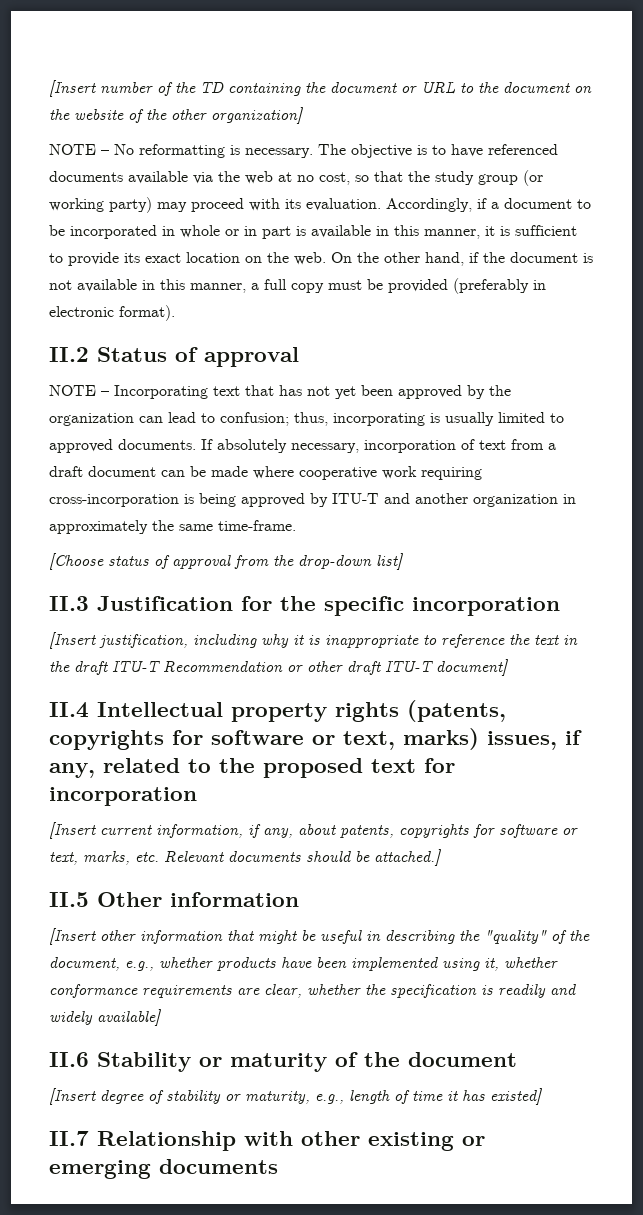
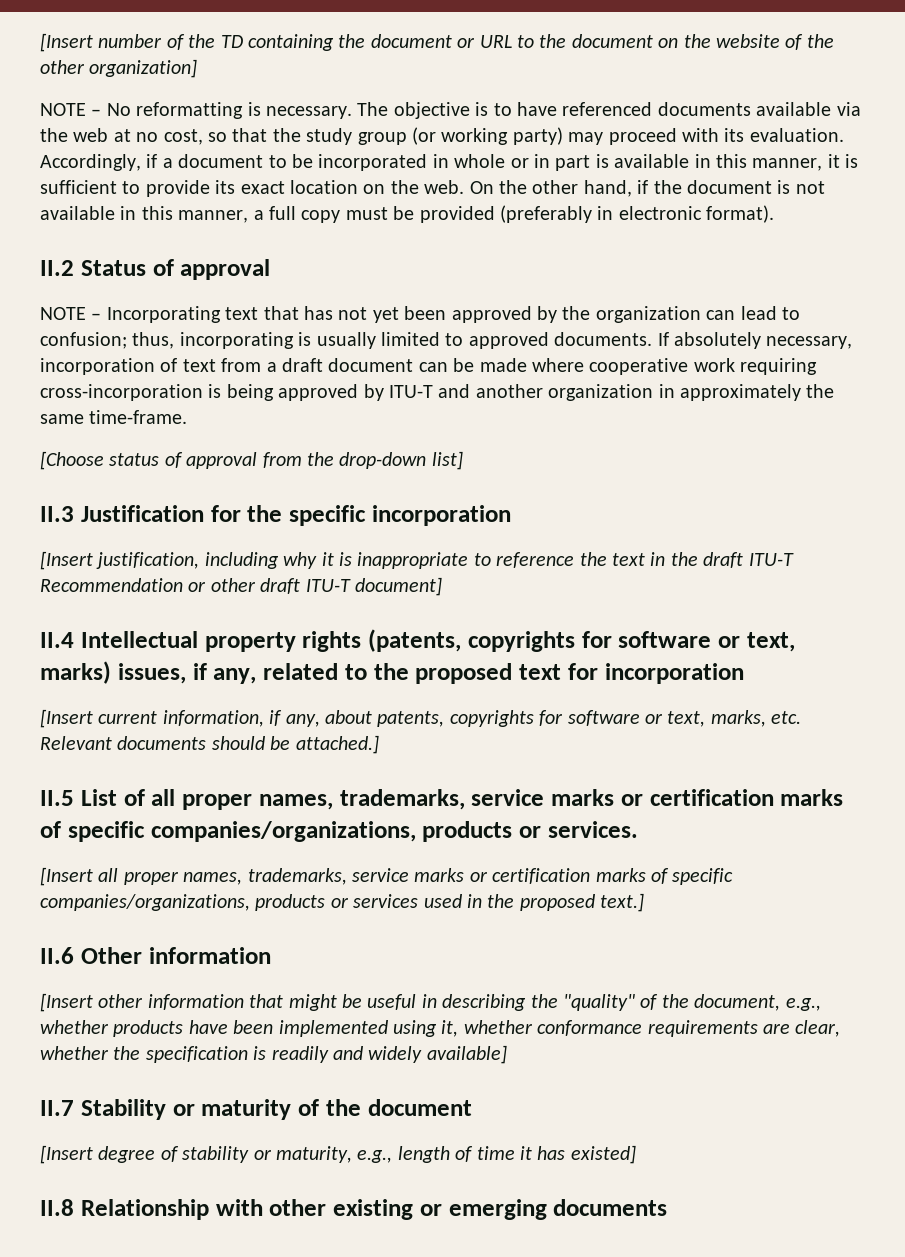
(89, 899) none -> [80,789,844,810] [40,821,638,842] [40,867,734,886] [40,893,645,912] [40,947,74,964] List of all proper names, trademarks, service marks or certification marks of specific companies/organizations, products or services. // [Insert all proper names, trademarks, service marks or certification marks of specific companies/organizations, products or services used in the proposed text.] // II.6
[49,1052,89,1067] II.6 -> [40,1100,74,1116] II.7
[49,1131,89,1146] II.7 -> [40,1199,74,1216] II.8

